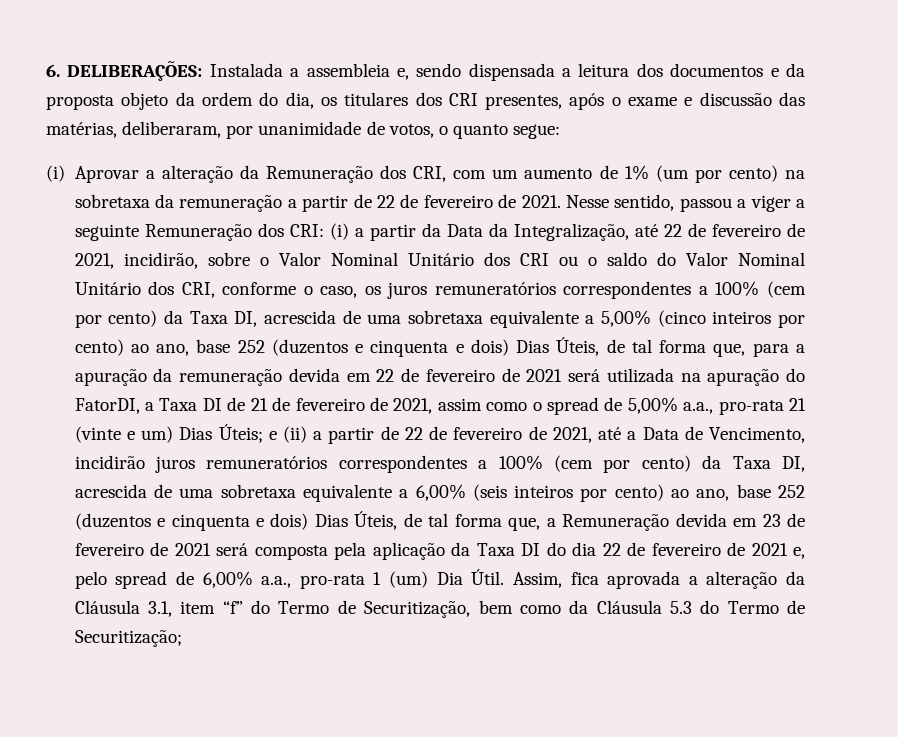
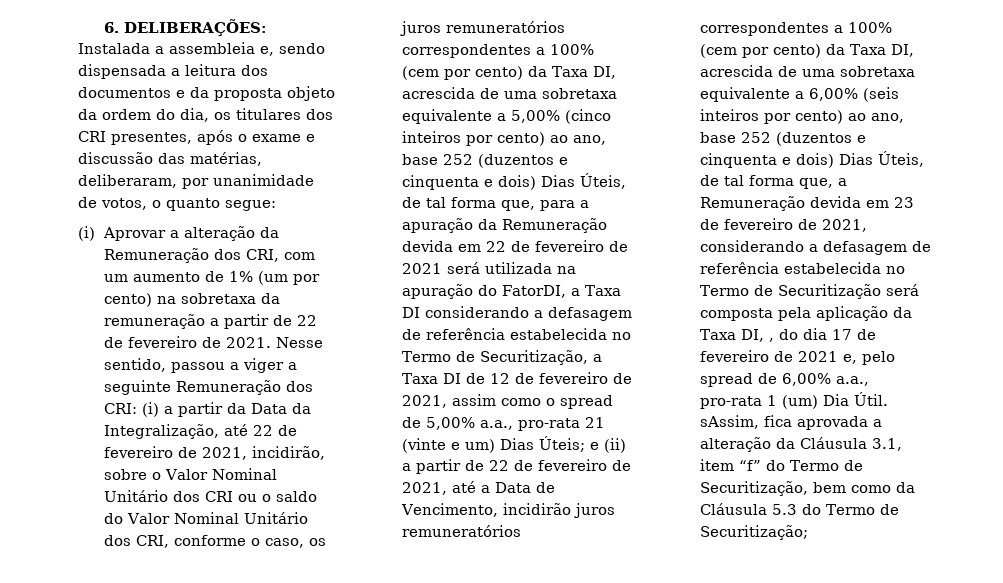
[179,369,283,386] remuneração -> [502,218,608,233] Remuneração
[227,397,268,411] de 21 -> [425,306,633,321] [402,328,632,340] [402,350,603,365] [402,373,511,384] considerando a defasagem de referência estabelecida no Termo de Securitização, a Taxa DI de 12
[174,543,211,556] 2021 -> [822,219,868,232] [700,240,932,255] [700,262,906,274] [700,284,882,299] 2021, considerando a defasagem de referência estabelecida no Termo de Securitização
[521,543,541,556] DI -> [741,329,775,342] DI, ,
[602,543,621,556] 22 -> [832,329,853,340] 17
[512,572,562,588] Assim, -> [700,415,760,429] sAssim,

